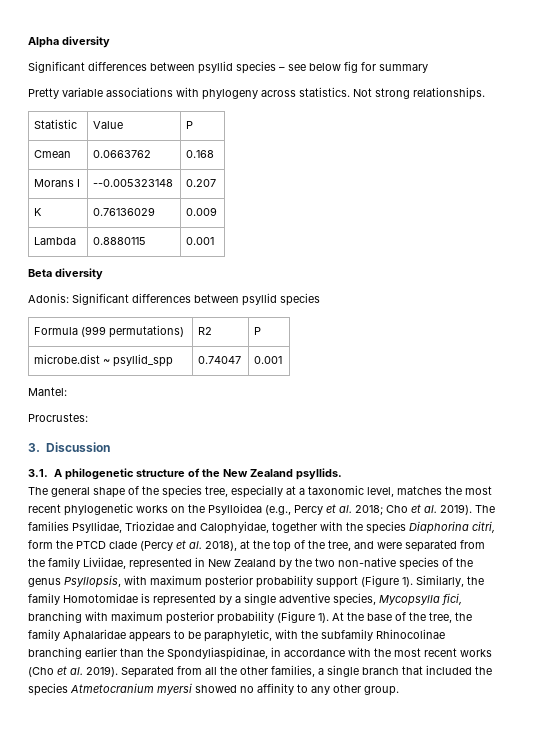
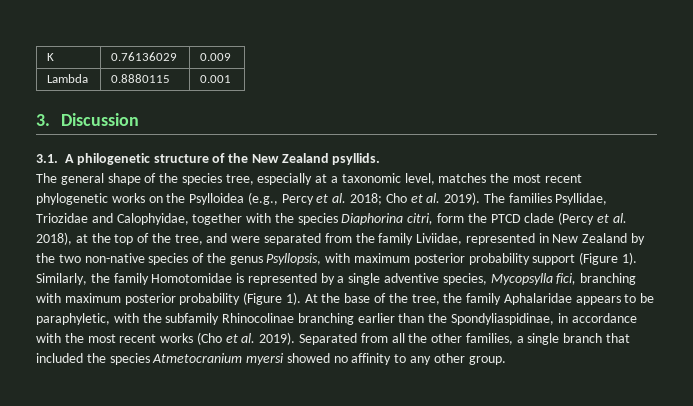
[28,36,110,48] [28,61,428,74] [28,87,485,100] [34,119,78,129] [93,121,124,129] [186,121,194,129] [34,150,72,158] [93,150,152,158] [186,150,215,158] [34,179,81,187] [93,179,174,187] [186,179,217,187] Alpha diversity // Significant differences between psyllid species – see below fig for summary // Pretty variable associations with phylogeny across statistics. Not strong relationships. // Statistic | Value | P // Cmean | 0.0663762 | 0.168 // Morans I | --0.005323148 | 0.207 // -> (47, 57) none
[28,268,103,280] [28,293,320,306] [34,325,185,338] [198,327,213,335] [254,327,262,335] [34,354,174,367] [198,356,242,364] [254,356,283,364] [28,387,67,396] [28,413,88,422] // Beta diversity // Adonis: Significant differences between psyllid species // Formula (999 permutations) | R2 | P // microbe.dist ~ psyllid_spp | 0.74047 | 0.001 // Mantel: // Procrustes: -> (232, 79) none

